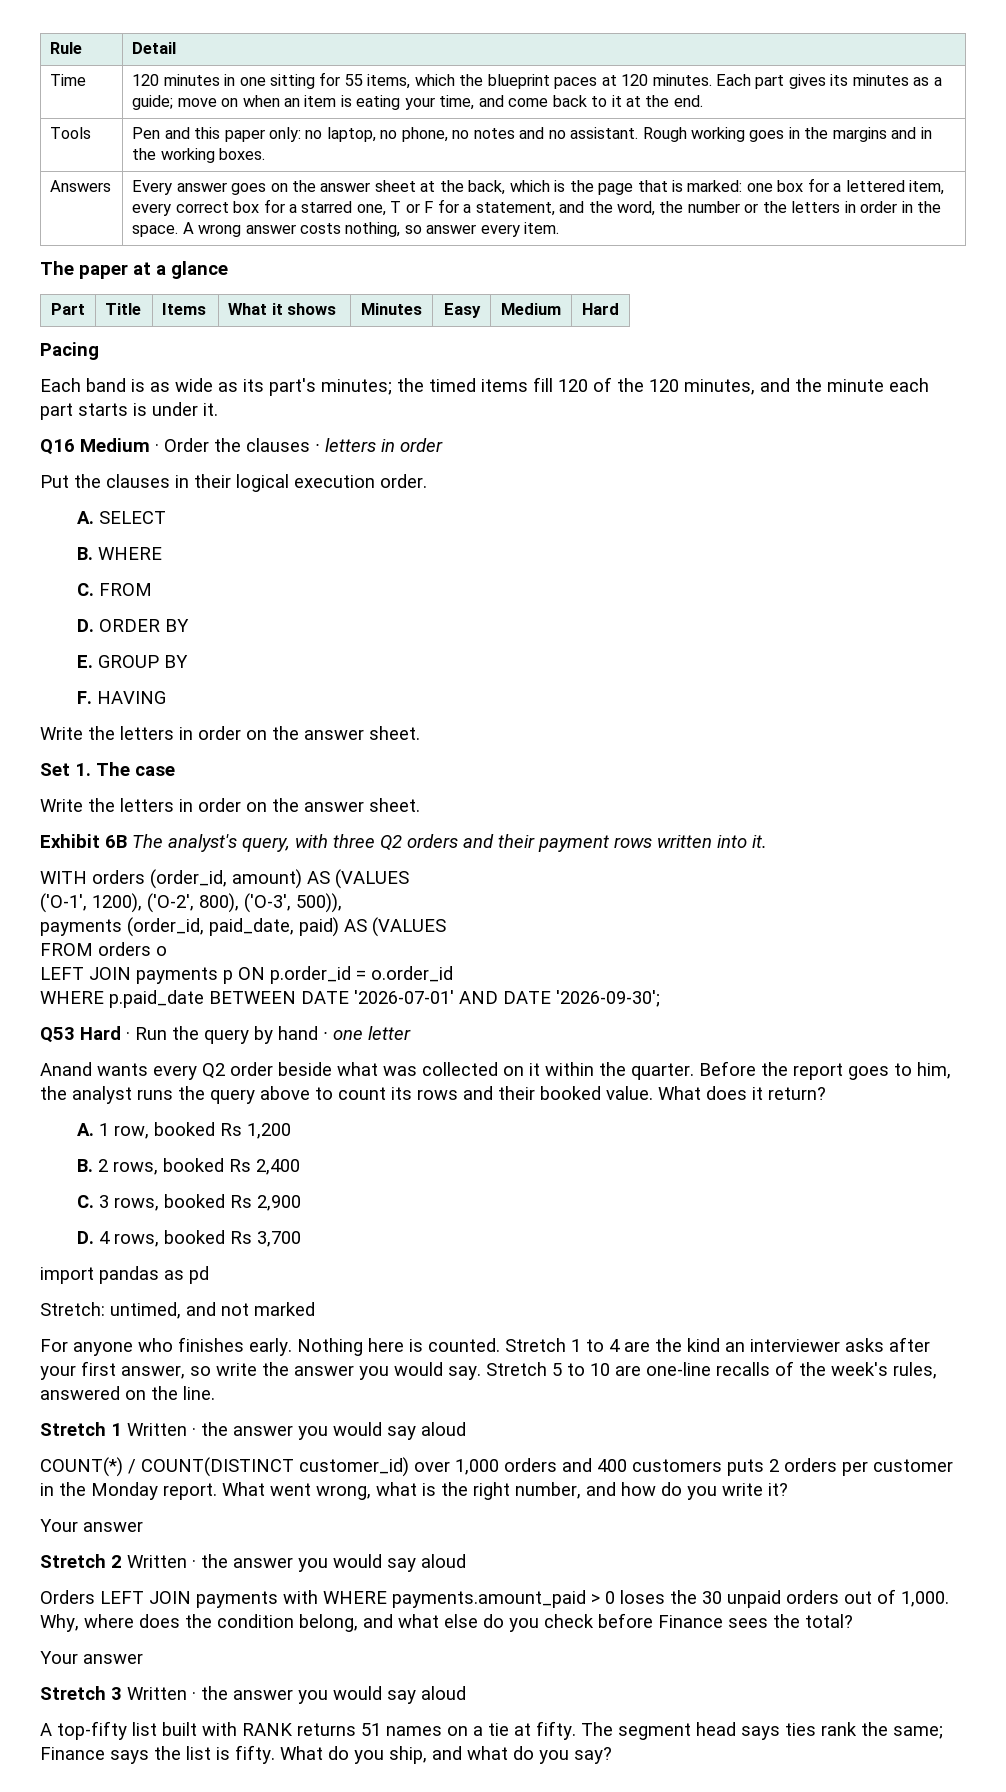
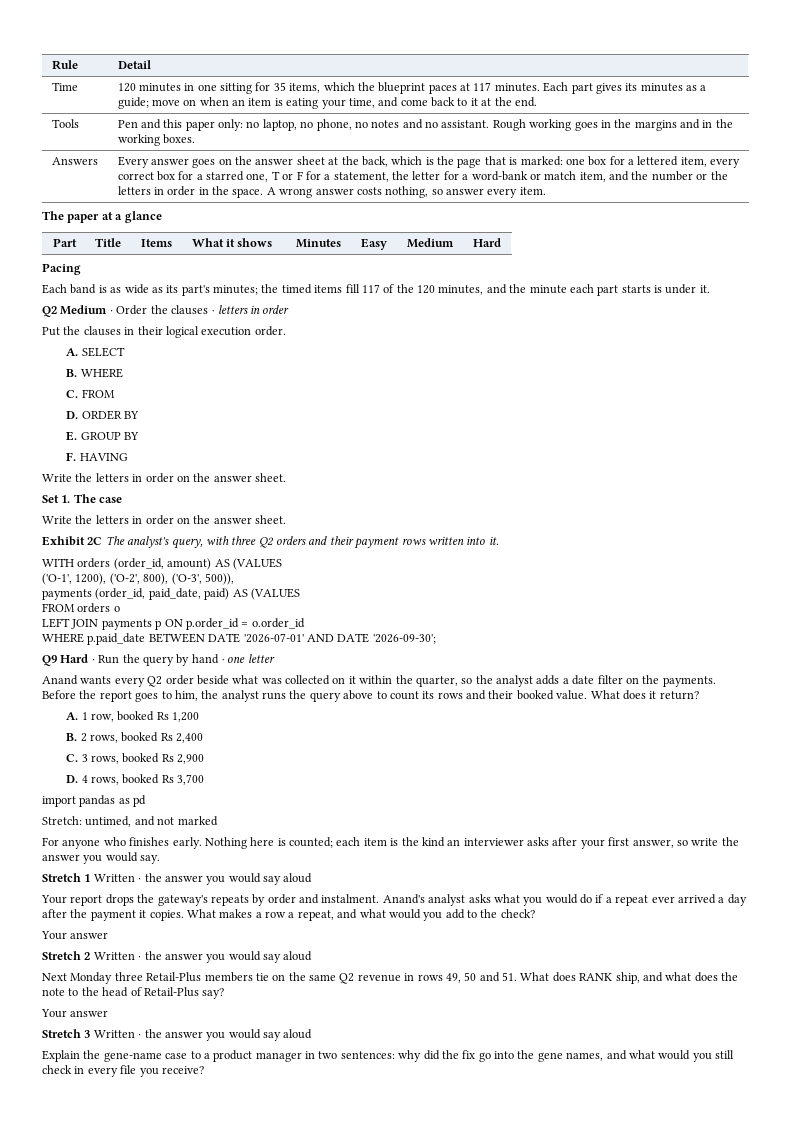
[344,74,363,86] 55 -> [273,82,286,91] 35
[621,74,649,86] 120 -> [473,82,492,91] 117
[559,201,656,216] and the word, -> [392,171,630,182] the letter for a word-bank or match item, and
[558,379,588,392] 120 -> [361,284,380,293] 117
[40,439,75,455] Q16 -> [42,306,57,317] Q2
[105,835,127,848] 6B -> [87,537,103,545] 2C
[40,1027,75,1043] Q53 -> [42,655,57,666] Q9
[631,1063,694,1080] quarter. -> [415,675,716,687] quarter, so the analyst adds a date filter on the payments.
[428,1338,650,1352] counted. Stretch 1 to 4 are -> [289,837,399,848] counted; each item is
[486,1361,937,1379] [40,1386,215,1400] Stretch 5 to 10 are one-line recalls of the week's rules, answered on the line. -> (161, 859) none
[40,1457,953,1477] [40,1482,788,1500] COUNT(*) / COUNT(DISTINCT customer_id) over 1,000 orders and 400 customers puts 2 orders per customer in the Monday report. What went wrong, what is the right number, and how do you write it? -> [41,894,747,906] [42,909,535,921] Your report drops the gateway's repeats by order and instalment. Anand's analyst asks what you would do if a repeat ever arrived a day after the payment it copies. What makes a row a repeat, and what would you add to the check?
[40,1589,949,1608] [40,1613,853,1632] Orders LEFT JOIN payments with WHERE payments.amount_paid > 0 loses the 30 unpaid orders out of 1,000. Why, where does the condition belong, and what else do you check before Finance sees the total? -> [42,972,738,984] [42,987,225,999] Next Monday three Retail-Plus members tie on the same Q2 revenue in rows 49, 50 and 51. What does RANK ship, and what does the note to the head of Retail-Plus say?
[40,1721,943,1740] [40,1745,612,1764] A top-fifty list built with RANK returns 51 names on a tie at fifty. The segment head says ties rank the same; Finance says the list is fifty. What do you ship, and what do you say? -> [42,1050,734,1062] [42,1065,204,1077] Explain the gene-name case to a product manager in two sentences: why did the fix go into the gene names, and what would you still check in every file you receive?

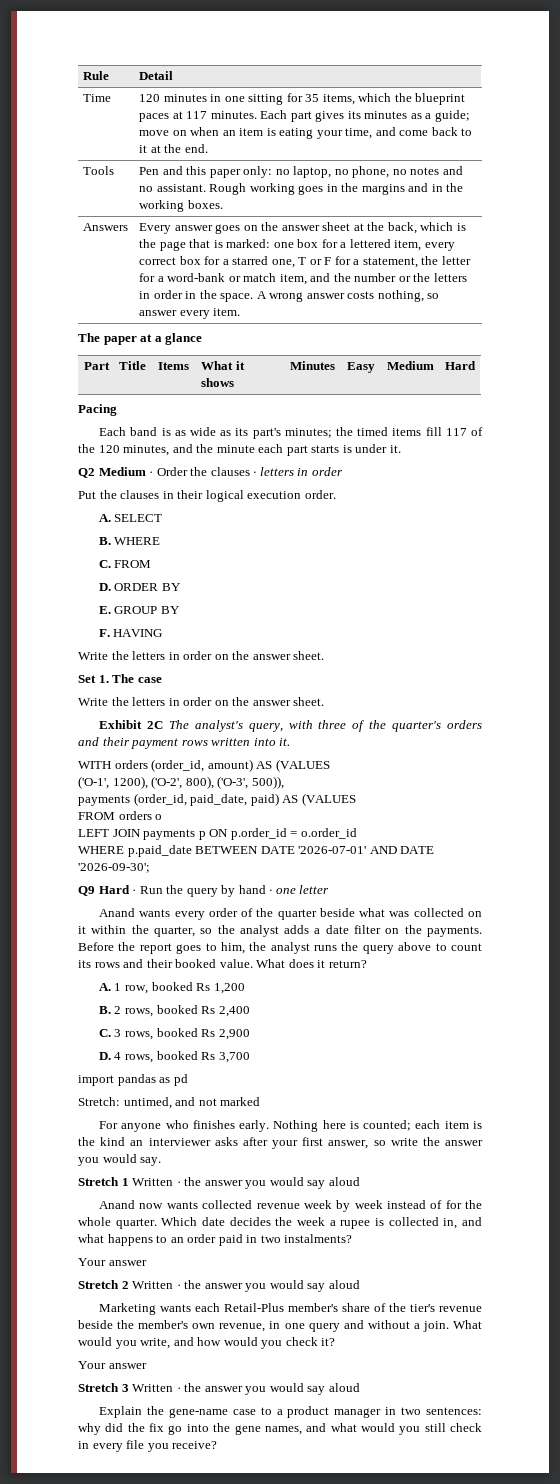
[258,537,274,548] Q2 -> [352,720,442,732] of the quarter's
[147,675,194,687] Q2 order -> [208,908,317,920] order of the quarter
[41,894,747,906] [42,909,535,921] Your report drops the gateway's repeats by order and instalment. Anand's analyst asks what you would do if a repeat ever arrived a day after the payment it copies. What makes a row a repeat, and what would you add to the check? -> [99,1200,482,1212] [78,1217,483,1229] [78,1234,353,1246] Anand now wants collected revenue week by week instead of for the whole quarter. Which date decides the week a rupee is collected in, and what happens to an order paid in two instalments?
[42,972,738,984] [42,987,225,999] Next Monday three Retail-Plus members tie on the same Q2 revenue in rows 49, 50 and 51. What does RANK ship, and what does the note to the head of Retail-Plus say? -> [99,1303,482,1315] [78,1320,482,1332] [78,1337,336,1349] Marketing wants each Retail-Plus member's share of the tier's revenue beside the member's own revenue, in one query and without a join. What would you write, and how would you check it?

